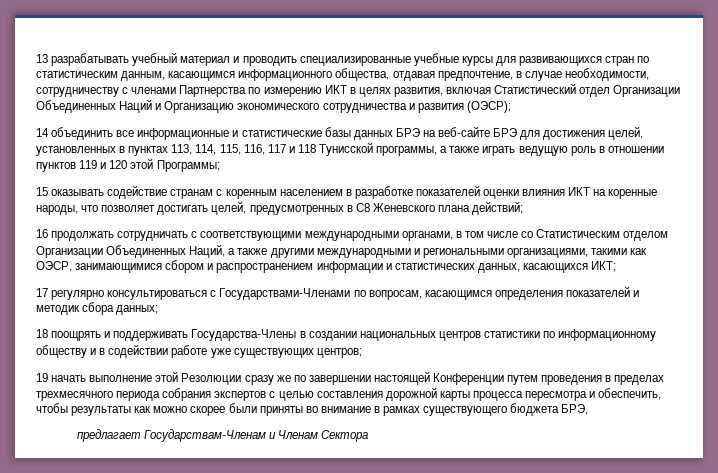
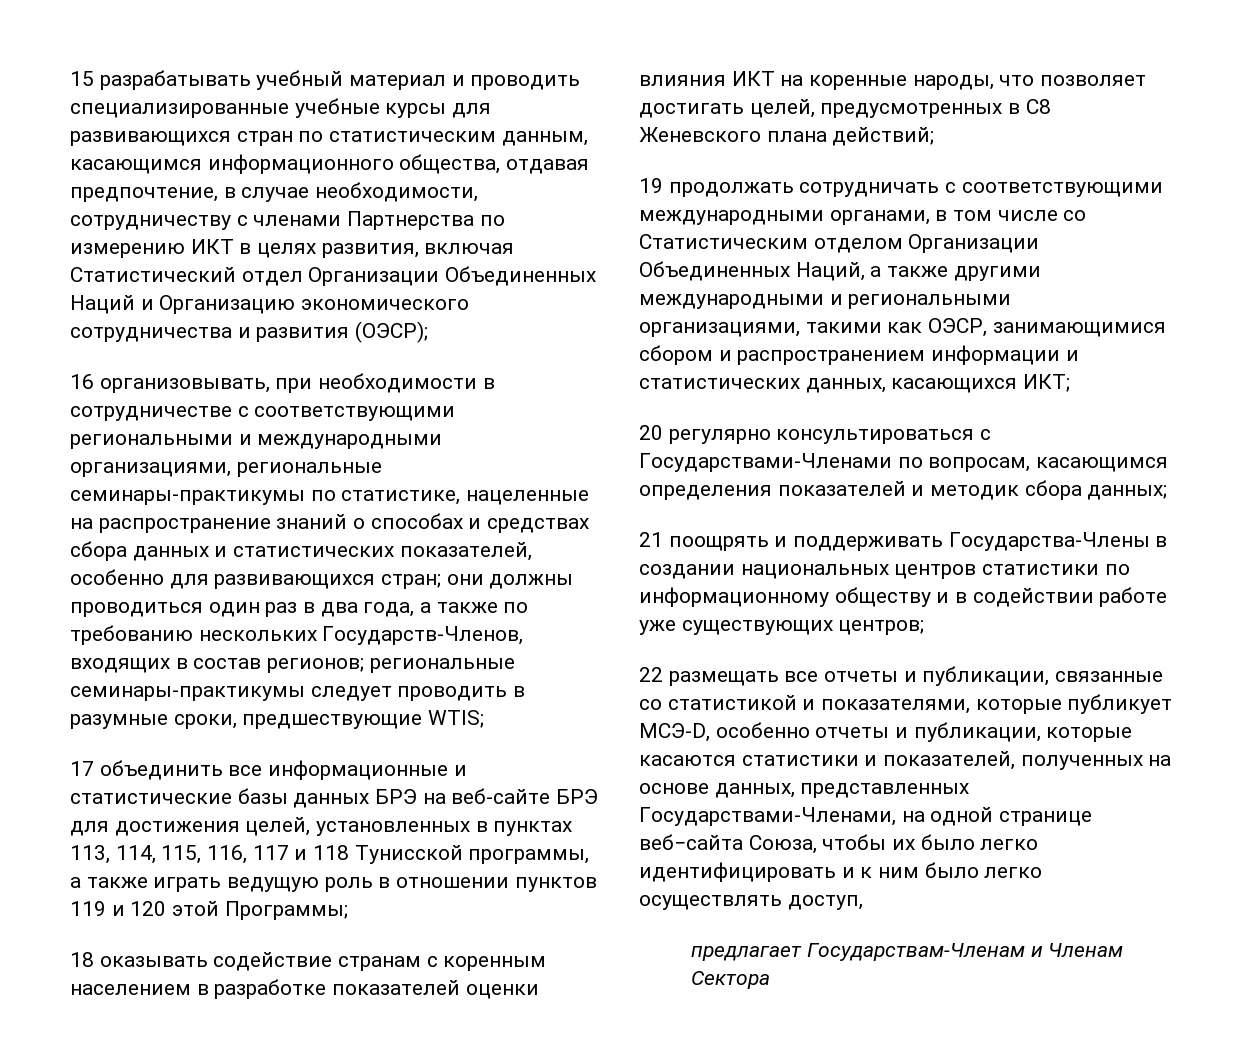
[36,54,48,63] 13 -> [70,71,94,86] 15
[36,128,49,137] 14 -> [70,373,495,393] [70,406,456,421] [70,434,443,449] [70,462,382,477] [70,490,590,505] [70,513,590,533] [70,541,532,561] [70,569,574,589] [70,602,529,617] [70,625,524,645] [70,658,515,673] [70,686,526,701] [70,710,485,729] [70,761,94,776] 16 организовывать, при необходимости в сотрудничестве с соответствующими региональными и международными организациями, региональные семинары-практикумы по статистике, нацеленные на распространение знаний о способах и средствах сбора данных и статистических показателей, особенно для развивающихся стран; они должны проводиться один раз в два года, а также по требованию нескольких Государств-Членов, входящих в состав регионов; региональные семинары-практикумы следует проводить в разумные сроки, предшествующие WTIS; // 17
[36,187,48,196] 15 -> [70,952,94,967] 18
[36,229,48,238] 16 -> [639,178,663,193] 19
[36,288,48,297] 17 -> [639,425,663,440] 20
[36,329,48,338] 18 -> [639,532,663,547] 21
[36,371,665,385] [36,387,662,401] [36,403,589,416] 19 начать выполнение этой Резолюции сразу же по завершении настоящей Конференции путем проведения в пределах трехмесячного периода собрания экспертов с целью составления дорожной карты процесса пересмотра и обеспечить, чтобы результаты как можно скорее были приняты во внимание в рамках существующего бюджета БРЭ, -> [639,666,1164,686] [639,694,1173,714] [639,722,1133,742] [639,751,1172,770] [639,783,970,798] [639,807,1093,826] [639,834,1039,854] [639,862,1043,882] [639,895,863,910] 22 размещать все отчеты и публикации, связанные со статистикой и показателями, которые публикует МСЭ-D, особенно отчеты и публикации, которые касаются статистики и показателей, полученных на основе данных, представленных Государствами-Членами, на одной странице веб−сайта Союза, чтобы их было легко идентифицировать и к ним было легко осуществлять доступ,

